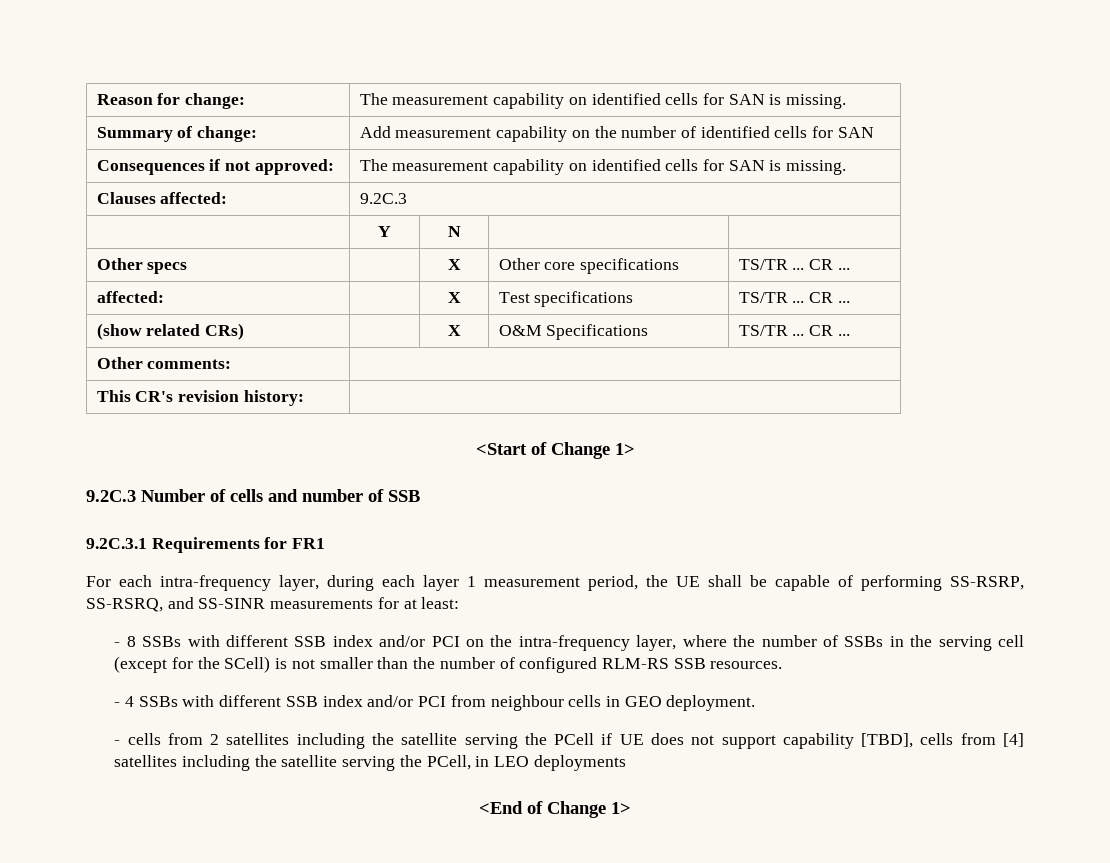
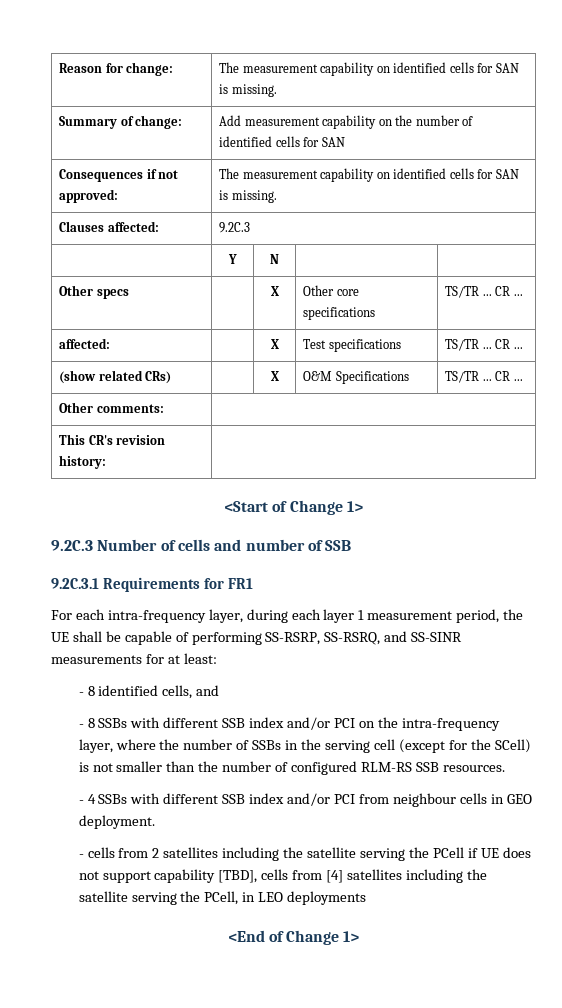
(460, 603) none -> [78,685,220,699] // - 8 identified cells, and

